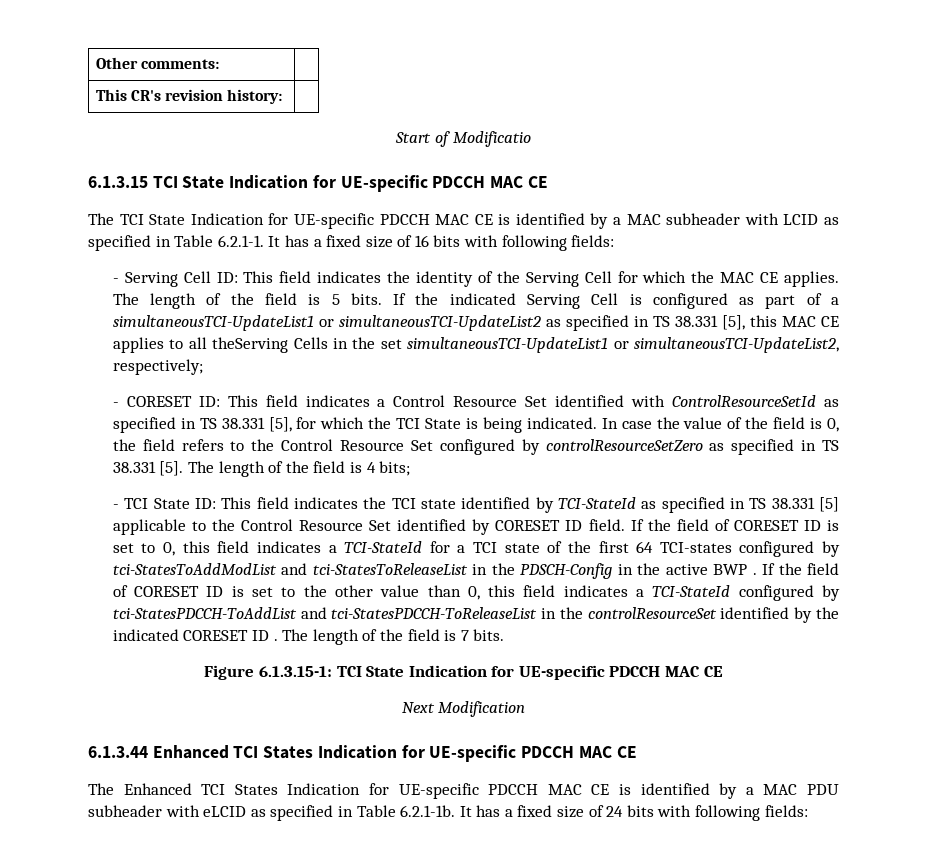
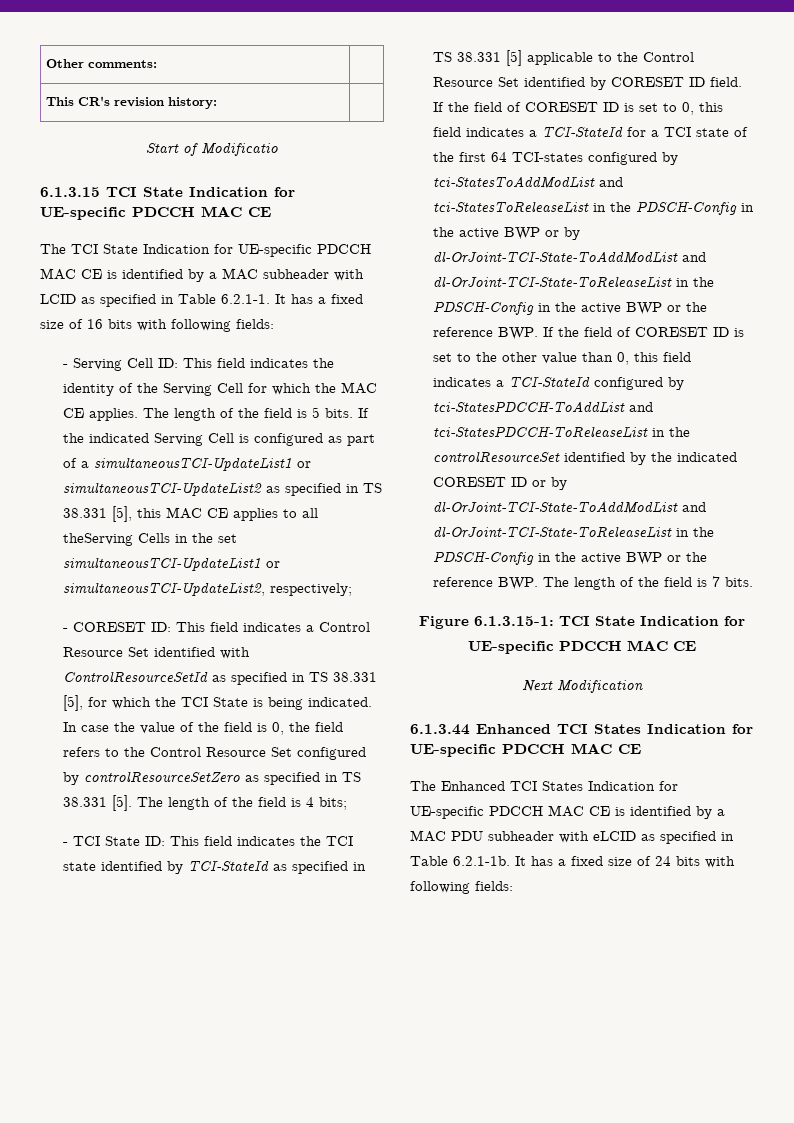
[752,573,757,575] . -> [545,227,581,240] [433,251,707,263] [433,276,715,288] [433,301,708,315] [433,327,539,340] or by dl-OrJoint-TCI-State-ToAddModList and dl-OrJoint-TCI-State-ToReleaseList in the PDSCH-Config in the active BWP or the reference BWP.
[273,639,278,641] . -> [532,477,568,490] [433,501,707,513] [433,526,715,538] [433,551,708,565] [433,577,539,590] or by dl-OrJoint-TCI-State-ToAddModList and dl-OrJoint-TCI-State-ToReleaseList in the PDSCH-Config in the active BWP or the reference BWP.

